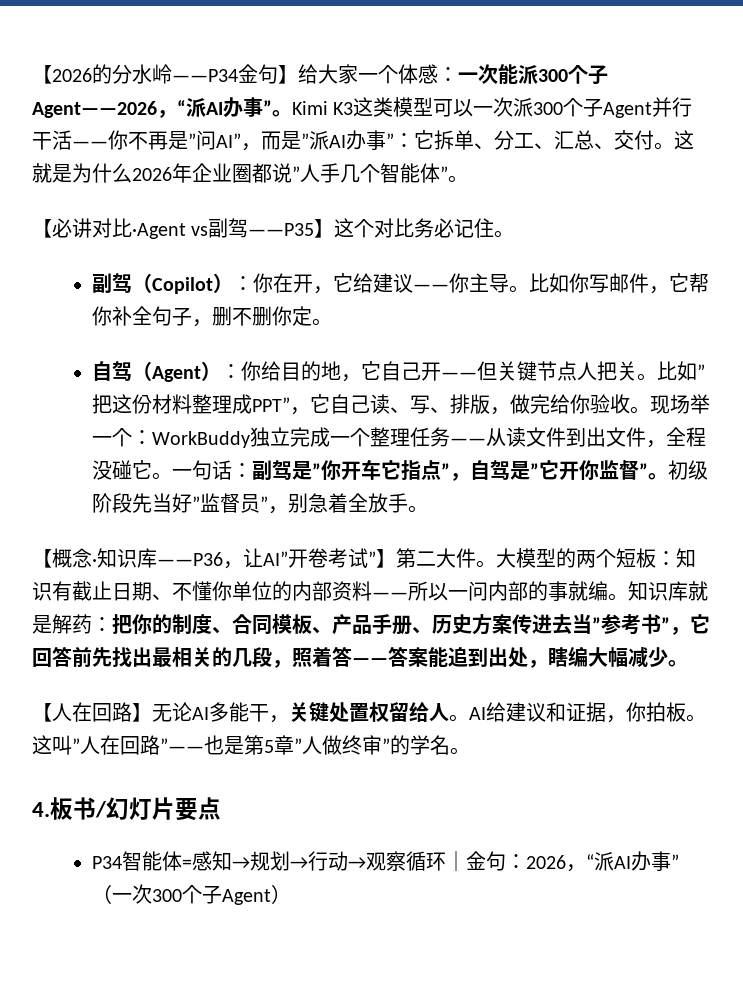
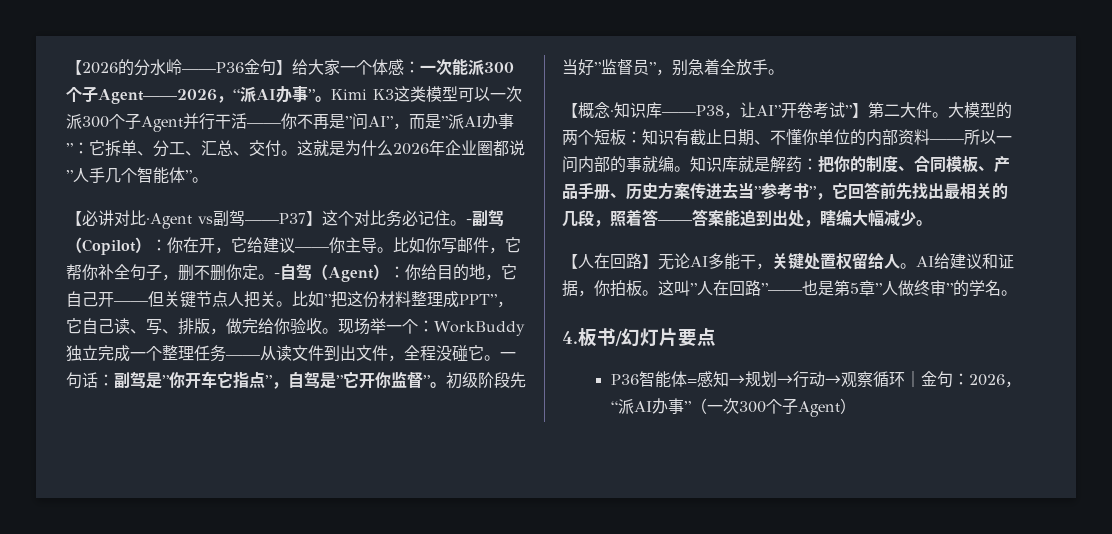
[172,69,238,82] ——P34 -> [182,62,244,73] ——P36
[248,223,315,236] ——P35 -> [245,213,306,224] ——P37
(515, 234) // -> [466,219,472,224] -
(333, 322) // -> [274,273,280,278] -
[157,552,223,566] ——P36 -> [662,105,724,116] ——P38
[92,856,123,869] P34 -> [610,374,639,385] P36

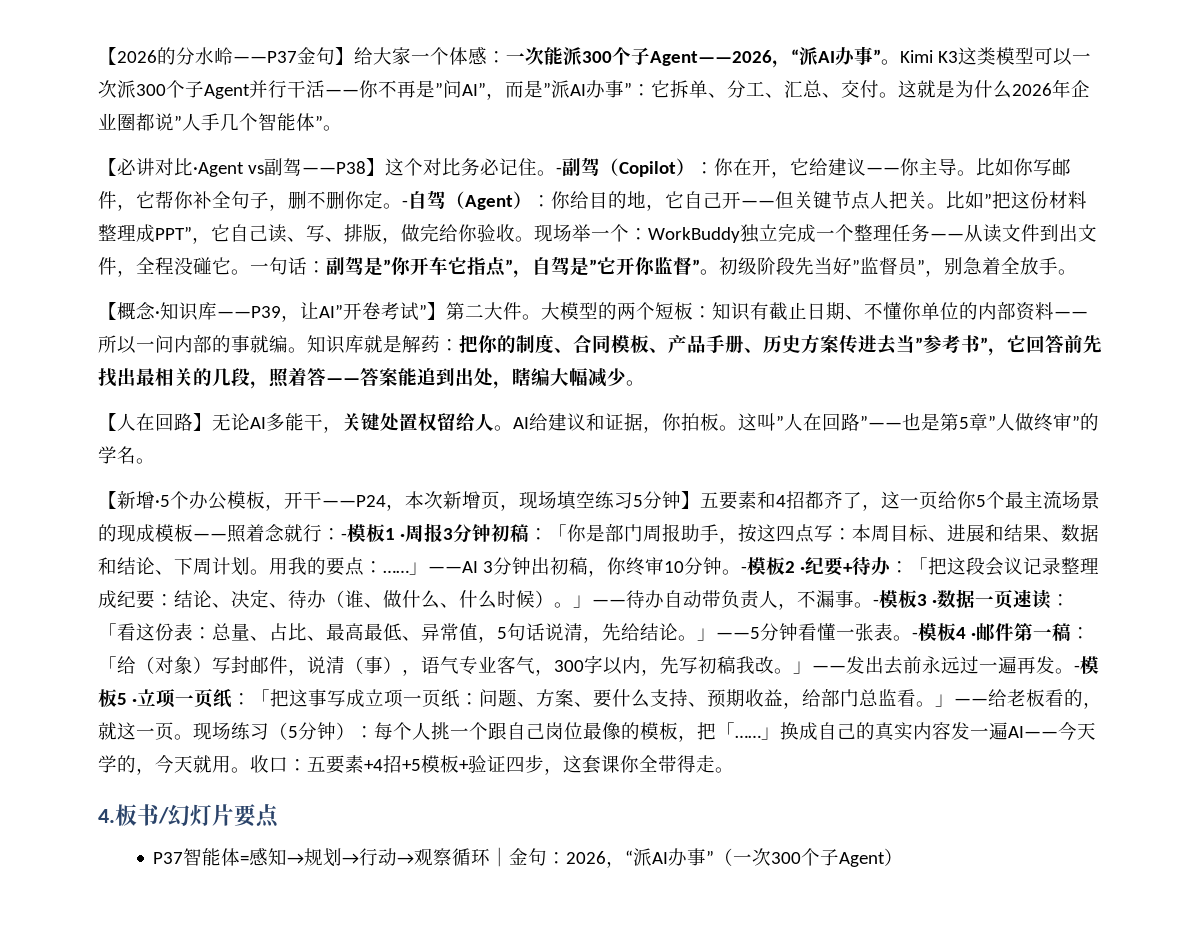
[182,62,244,73] ——P36 -> [233,51,297,63] ——P37
[245,213,306,224] ——P37 -> [301,161,366,174] ——P38
[662,105,724,116] ——P38 -> [217,306,281,318] ——P39
(1017, 293) none -> [98,491,1100,511] [98,523,1099,544] [98,556,1099,577] [98,589,1070,610] [98,623,1090,643] [98,655,1099,676] [98,688,1102,709] [98,722,1096,742] [98,755,734,775] // 【新增·5个办公模板，开干——P24，本次新增页，现场填空练习5分钟】五要素和4招都齐了，这一页给你5个最主流场景的现成模板——照着念就行：-模板1 ·周报3分钟初稿：「你是部门周报助手，按这四点写：本周目标、进展和结果、数据和结论、下周计划。用我的要点：……」——AI 3分钟出初稿，你终审10分钟。-模板2 ·纪要+待办：「把这段会议记录整理成纪要：结论、决定、待办（谁、做什么、什么时候）。」——待办自动带负责人，不漏事。-模板3 ·数据一页速读：「看这份表：总量、占比、最高最低、异常值，5句话说清，先给结论。」——5分钟看懂一张表。-模板4 ·邮件第一稿：「给（对象）写封邮件，说清（事），语气专业客气，300字以内，先写初稿我改。」——发出去前永远过一遍再发。-模板5 ·立项一页纸：「把这事写成立项一页纸：问题、方案、要什么支持、预期收益，给部门总监看。」——给老板看的，就这一页。现场练习（5分钟）：每个人挑一个跟自己岗位最像的模板，把「……」换成自己的真实内容发一遍AI——今天学的，今天就用。收口：五要素+4招+5模板+验证四步，这套课你全带得走。
[610,374,639,385] P36 -> [153,852,184,864] P37

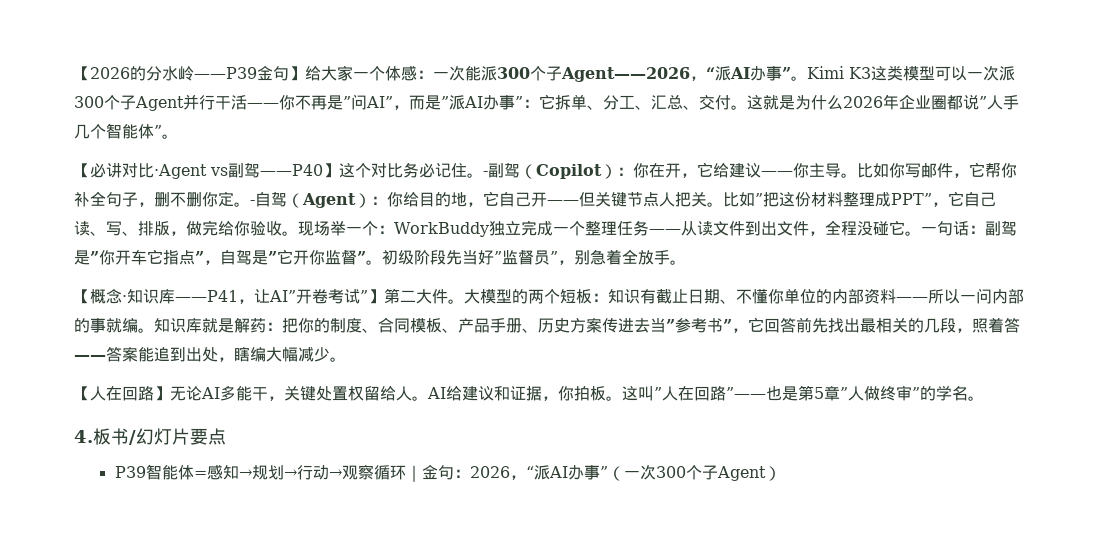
[233,51,297,63] ——P37 -> [194,67,257,79] ——P39
[301,161,366,174] ——P38 -> [260,164,323,176] ——P40
[217,306,281,318] ——P39 -> [175,290,238,302] ——P41
[98,491,1100,511] [98,523,1099,544] [98,556,1099,577] [98,589,1070,610] [98,623,1090,643] [98,655,1099,676] [98,688,1102,709] [98,722,1096,742] [98,755,734,775] // 【新增·5个办公模板，开干——P24，本次新增页，现场填空练习5分钟】五要素和4招都齐了，这一页给你5个最主流场景的现成模板——照着念就行：-模板1 ·周报3分钟初稿：「你是部门周报助手，按这四点写：本周目标、进展和结果、数据和结论、下周计划。用我的要点：……」——AI 3分钟出初稿，你终审10分钟。-模板2 ·纪要+待办：「把这段会议记录整理成纪要：结论、决定、待办（谁、做什么、什么时候）。」——待办自动带负责人，不漏事。-模板3 ·数据一页速读：「看这份表：总量、占比、最高最低、异常值，5句话说清，先给结论。」——5分钟看懂一张表。-模板4 ·邮件第一稿：「给（对象）写封邮件，说清（事），语气专业客气，300字以内，先写初稿我改。」——发出去前永远过一遍再发。-模板5 ·立项一页纸：「把这事写成立项一页纸：问题、方案、要什么支持、预期收益，给部门总监看。」——给老板看的，就这一页。现场练习（5分钟）：每个人挑一个跟自己岗位最像的模板，把「……」换成自己的真实内容发一遍AI——今天学的，今天就用。收口：五要素+4招+5模板+验证四步，这套课你全带得走。 -> (984, 398) none
[153,852,184,864] P37 -> [114,466,146,478] P39

